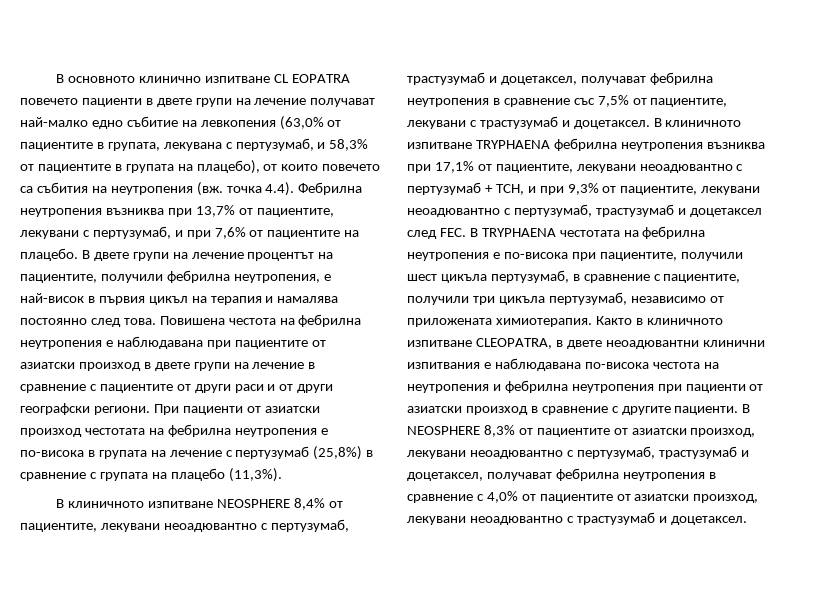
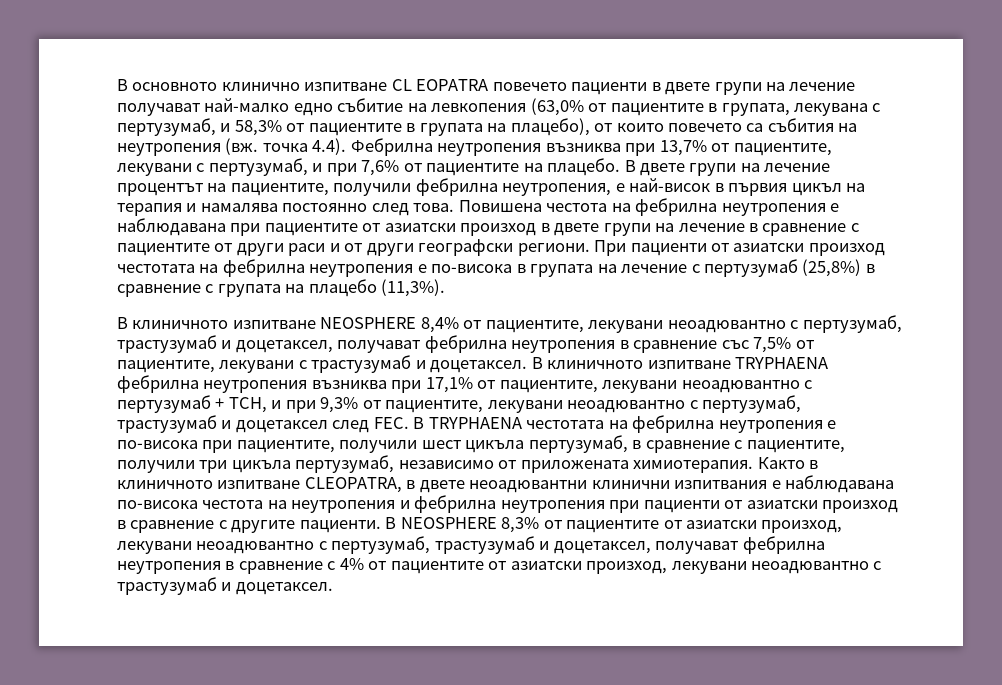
[486,491,518,503] 4,0% -> [339,558,364,570] 4%

